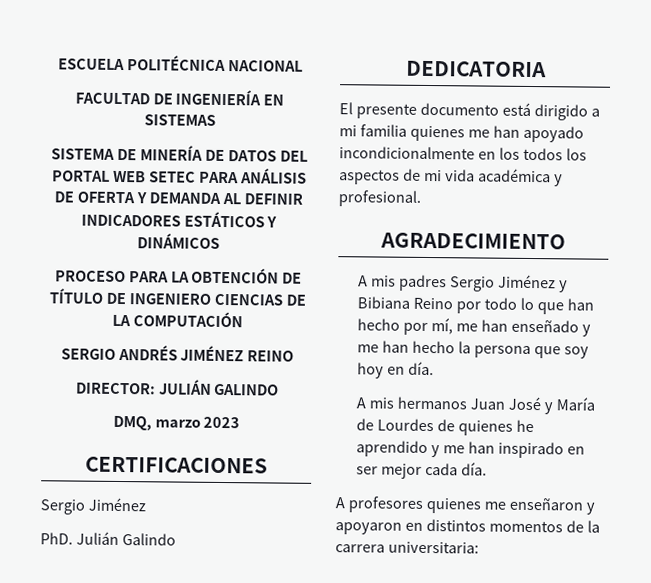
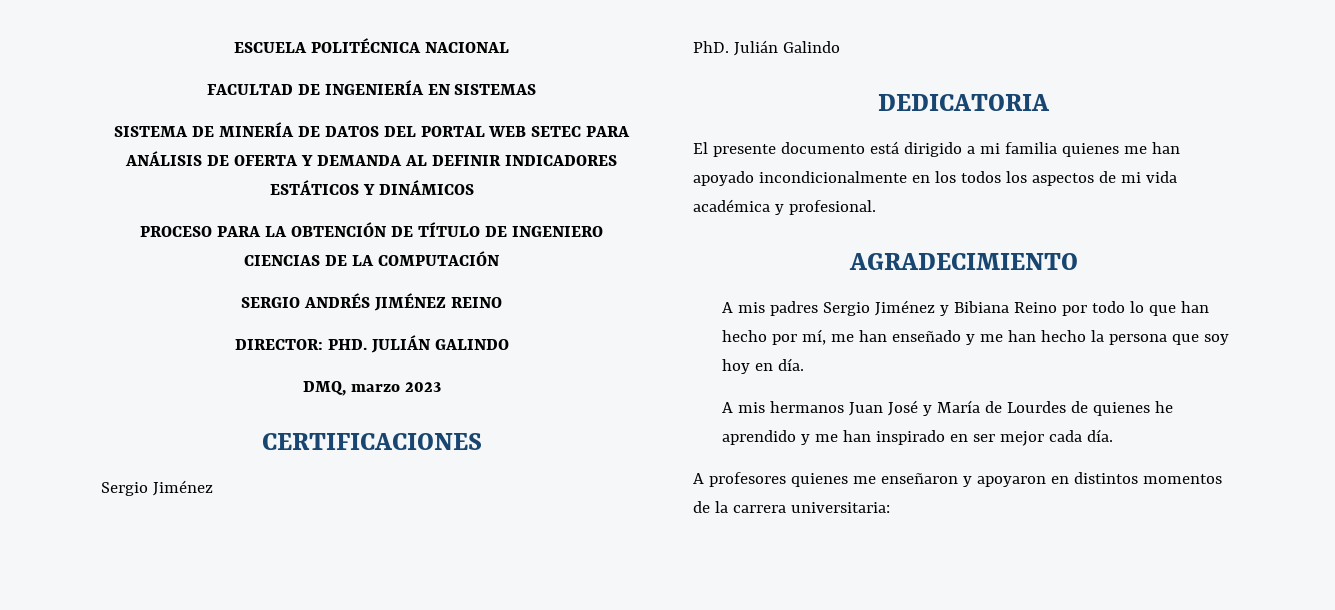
(156, 388) none -> [327,339,367,350] PHD.

